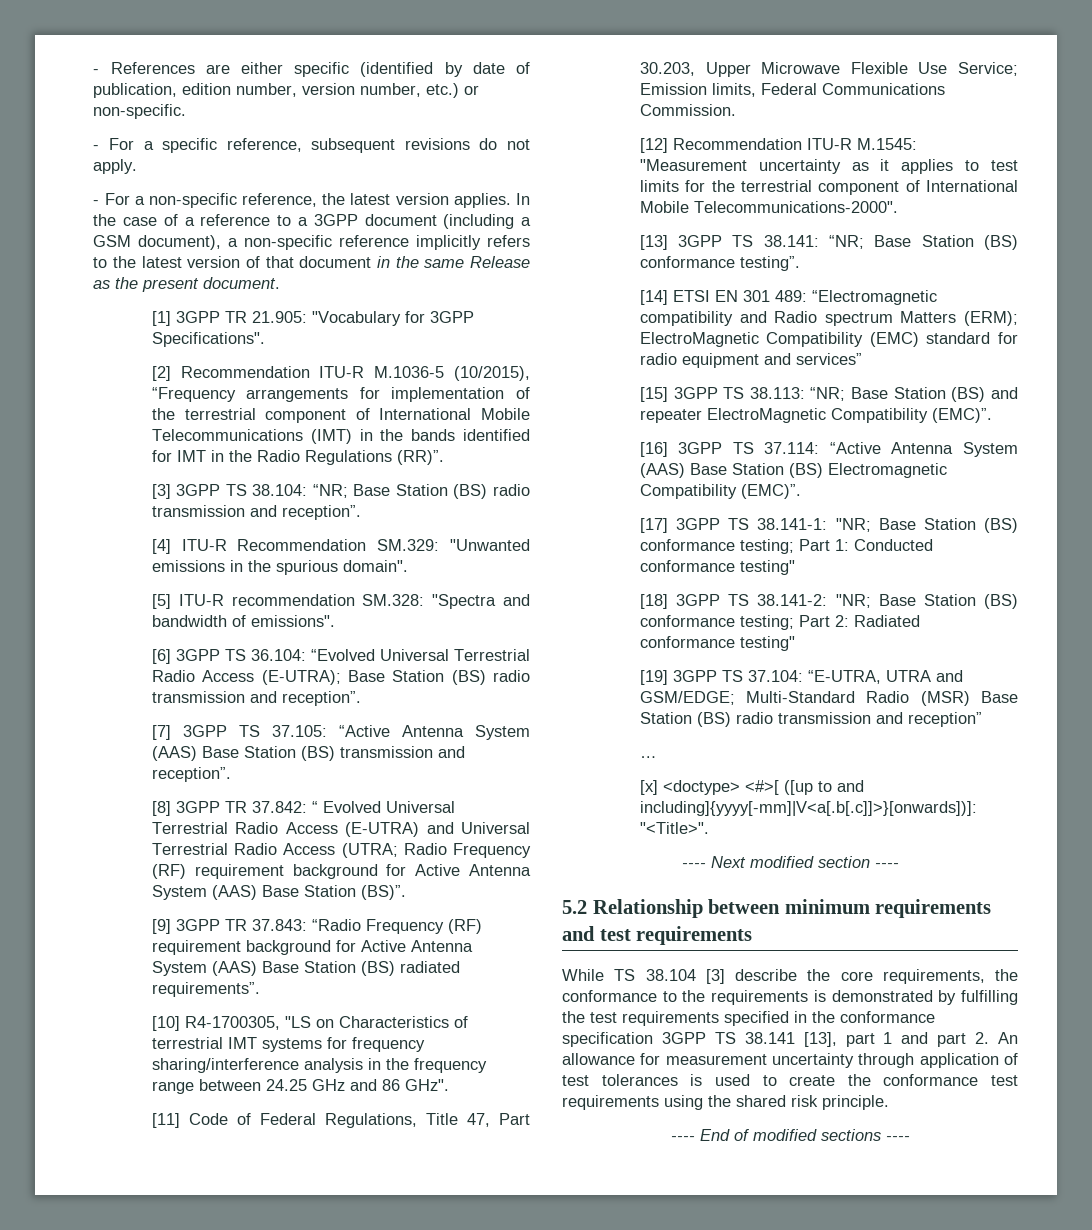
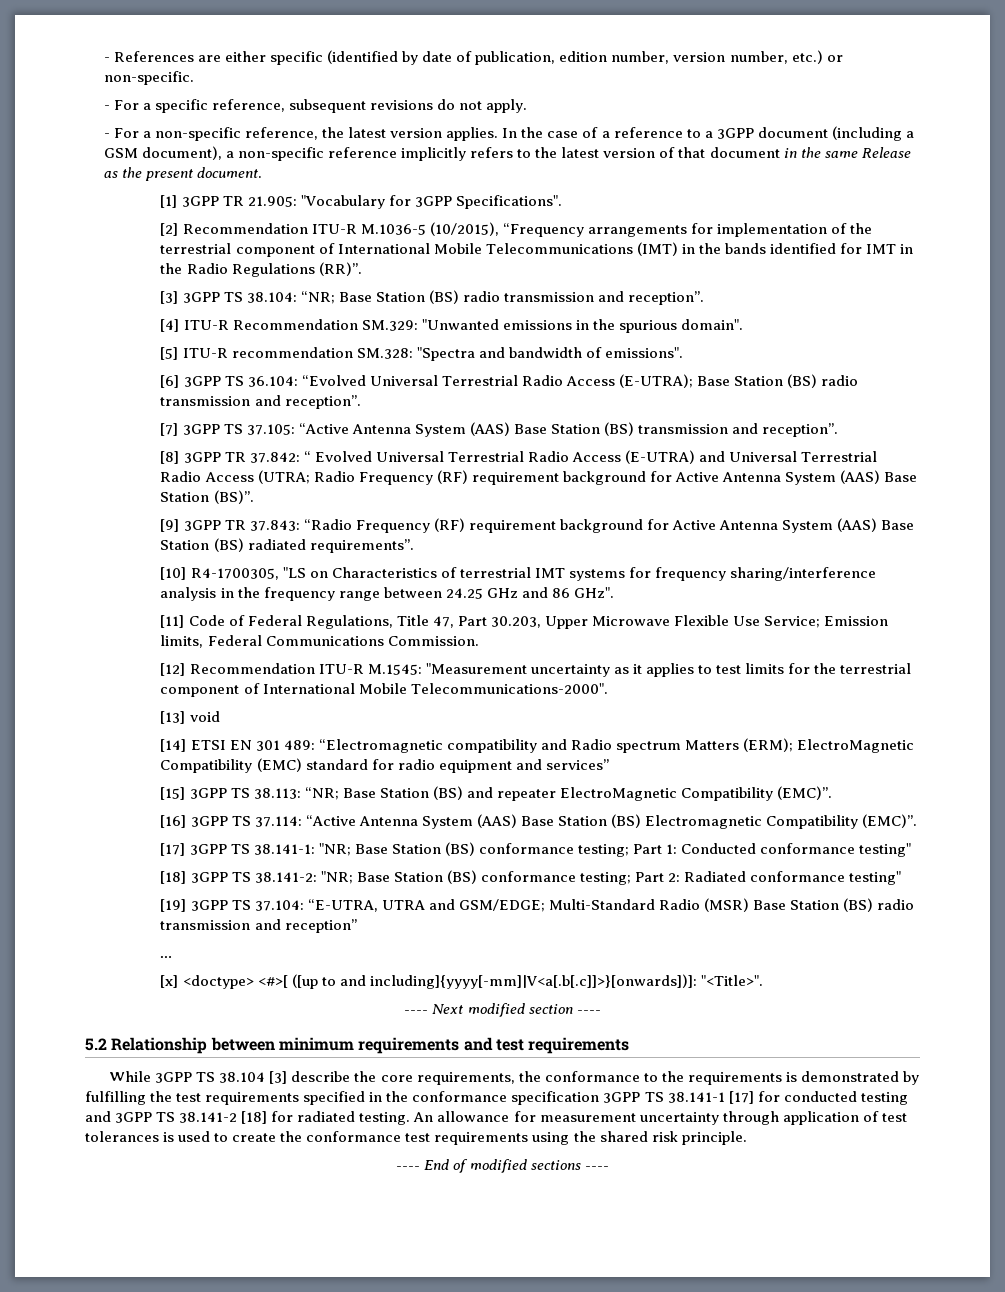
[678,235,1018,250] [639,256,800,271] 3GPP TS 38.141: “NR; Base Station (BS) conformance testing”. -> [189,711,220,722] void
(604, 975) none -> [155,1072,193,1083] 3GPP
[744,1032,990,1047] 38.141 [13], part 1 and part 2. -> [667,1091,908,1105] [85,1111,411,1125] 38.141-1 [17] for conducted testing and 3GPP TS 38.141-2 [18] for radiated testing.

